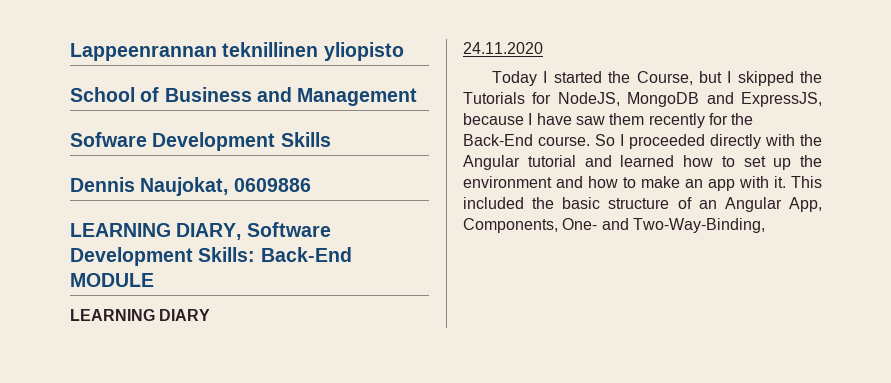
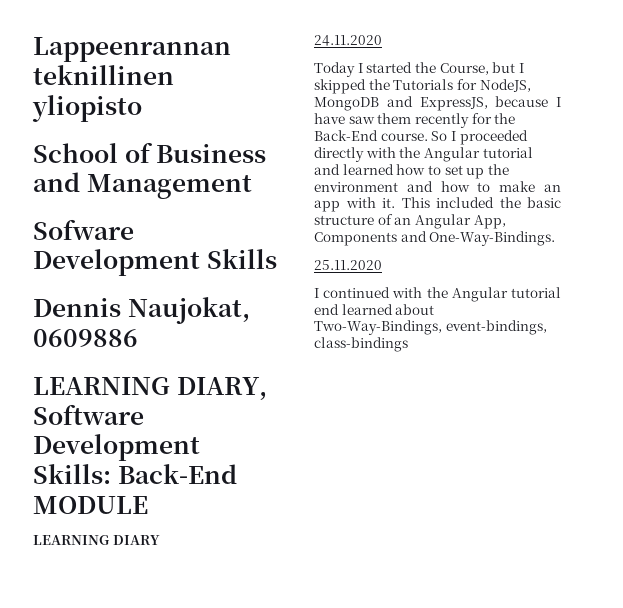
[463,218,765,233] Components, One- and Two-Way-Binding, -> [314,231,556,246] [314,260,382,270] [314,287,561,302] [314,304,435,315] [314,320,547,335] [314,337,408,352] Components and One-Way-Bindings. // 25.11.2020 // I continued with the Angular tutorial end learned about Two-Way-Bindings, event-bindings, class-bindings

